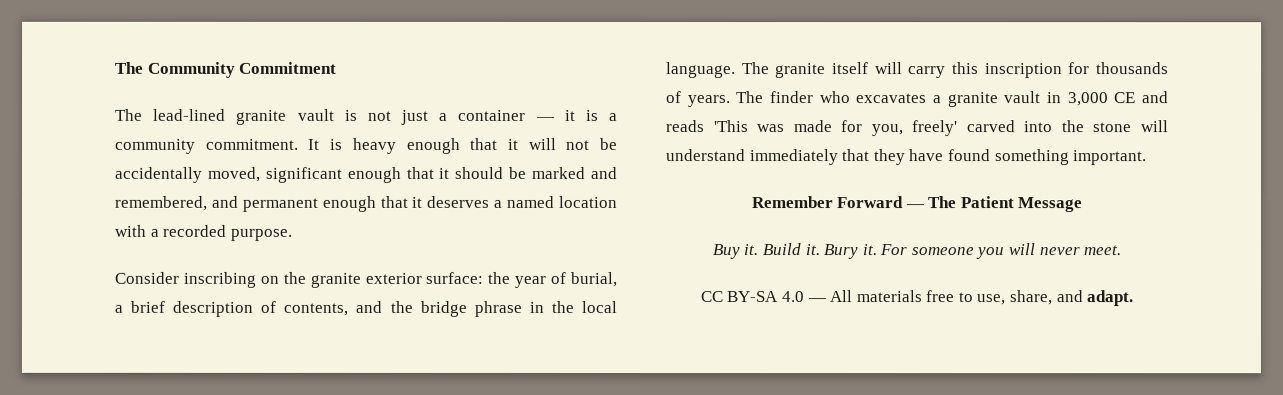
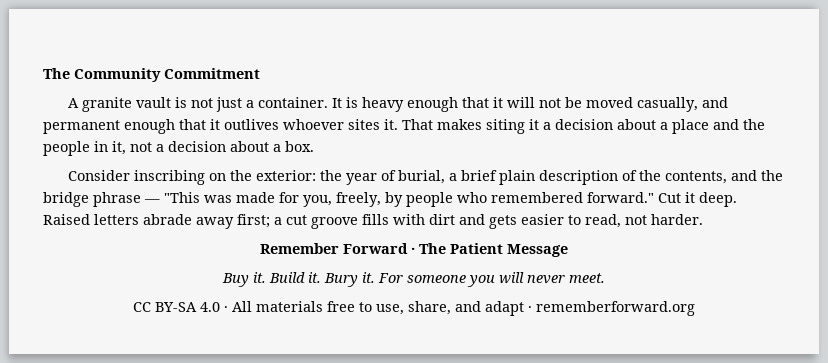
[115,108,227,121] The lead-lined -> [67,98,79,108] A
[458,109,618,121] [115,138,299,154] container — it is a community commitment. -> [257,97,328,108] container.
[115,166,619,183] [114,195,208,211] accidentally moved, significant enough that it should be marked and remembered, -> [585,97,698,112] moved casually,
[426,195,619,208] [114,224,292,241] deserves a named location with a recorded purpose. -> [224,119,765,134] [43,141,314,156] outlives whoever sites it. That makes siting it a decision about a place and the people in it, not a decision about a box.
[309,271,484,288] granite exterior surface: -> [255,170,316,181] exterior:
(166, 306) none -> [498,170,535,185] plain
(277, 306) none -> [638,170,661,181] the
[528,300,617,313] [666,62,1169,79] [666,91,1169,108] [666,120,1169,137] [666,149,1148,166] in the local language. The granite itself will carry this inscription for thousands of years. The finder who excavates a granite vault in 3,000 CE and reads 'This was made for you, freely' carved into the stone will understand immediately that they have found something important. -> [144,192,737,207] [43,214,703,229] — "This was made for you, freely, by people who remembered forward." Cut it deep. Raised letters abrade away first; a cut groove fills with dirt and gets easier to read, not harder.
[904,204,925,209] — -> [411,247,415,254] ·
[806,298,827,303] — -> [224,306,228,312] ·
[1086,290,1134,307] adapt. -> [485,301,695,316] adapt · rememberforward.org

